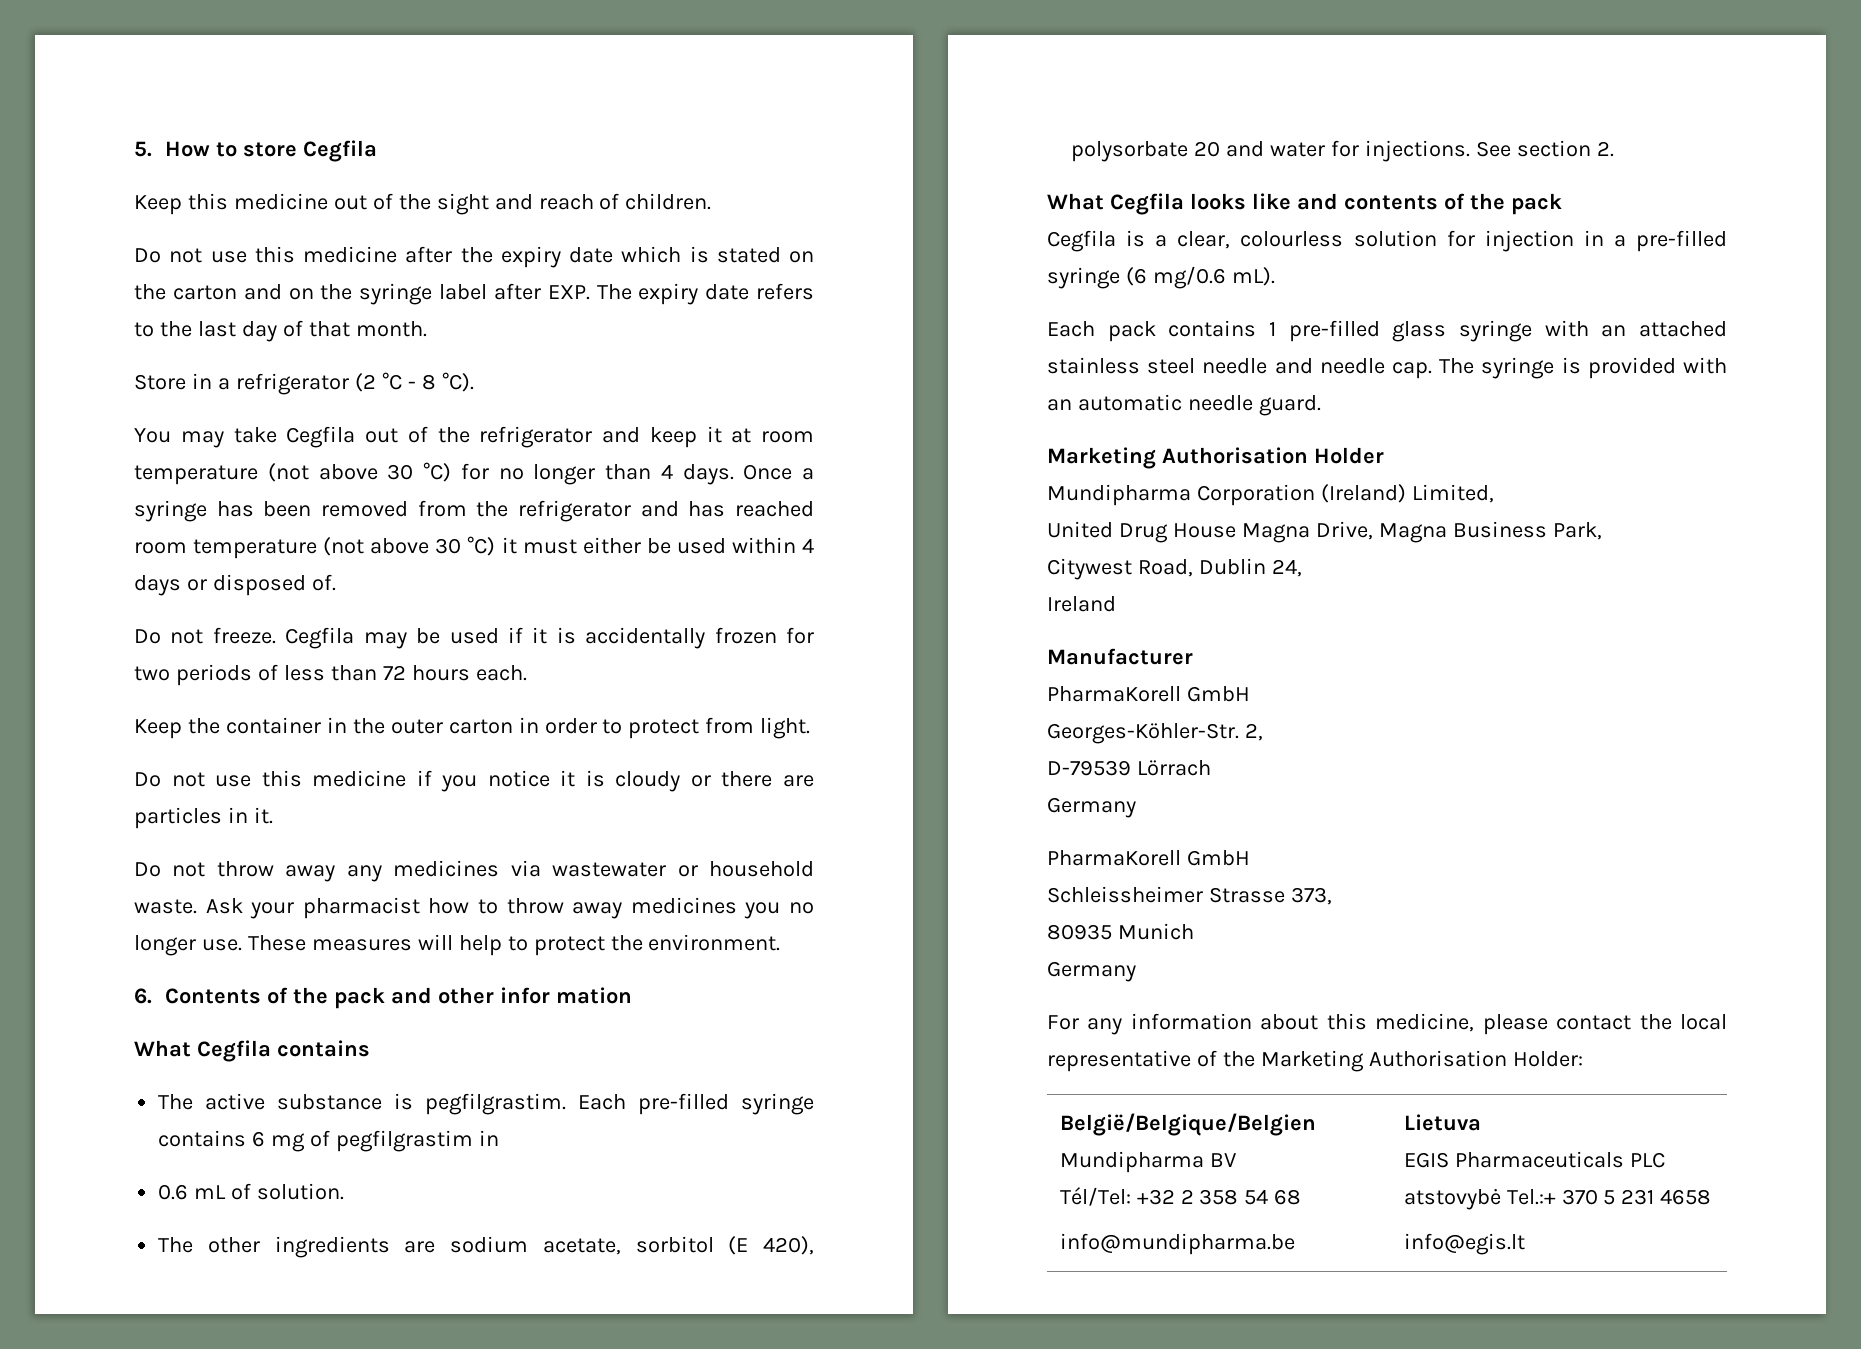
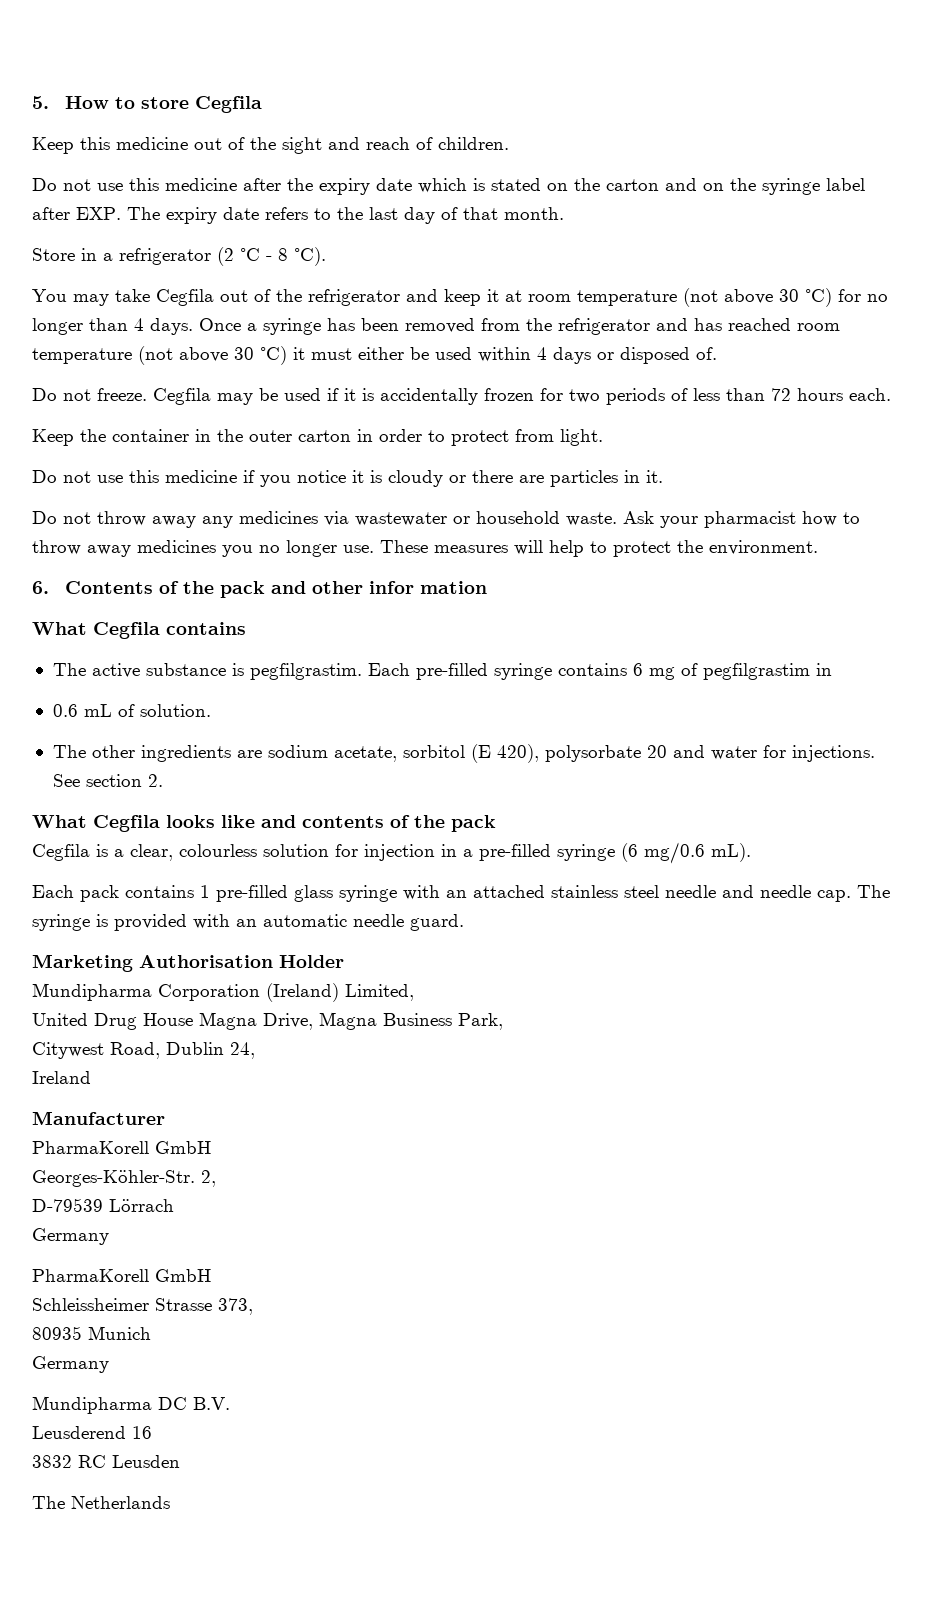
[1047,1013,1727,1035] [1047,1050,1583,1072] [1059,1113,1316,1136] [1059,1151,1236,1173] [1059,1187,1302,1206] [1059,1233,1295,1255] [1403,1114,1481,1131] [1403,1151,1665,1168] [1403,1188,1712,1210] [1403,1233,1525,1255] For any information about this medicine, please contact the local representative of the Marketing Authorisation Holder: // België/Belgique/Belgien Mundipharma BV // Tél/Tel: +32 2 358 54 68 // info@mundipharma.be | Lietuva // EGIS Pharmaceuticals PLC atstovybė Tel.:+ 370 5 231 4658 // info@egis.lt -> [32,1396,230,1414] [32,1426,152,1439] [32,1455,180,1468] [32,1496,170,1509] Mundipharma DC B.V. // Leusderend 16 // 3832 RC Leusden // The Netherlands

